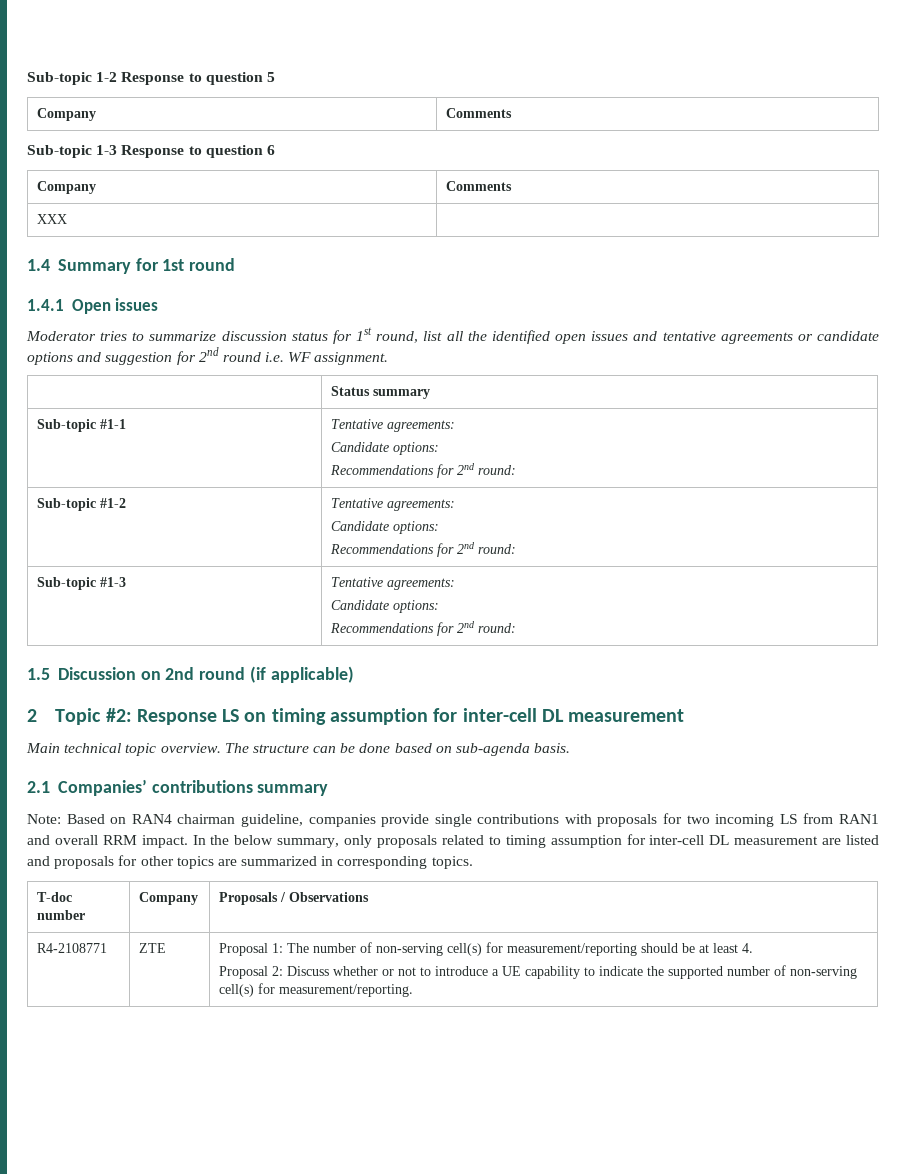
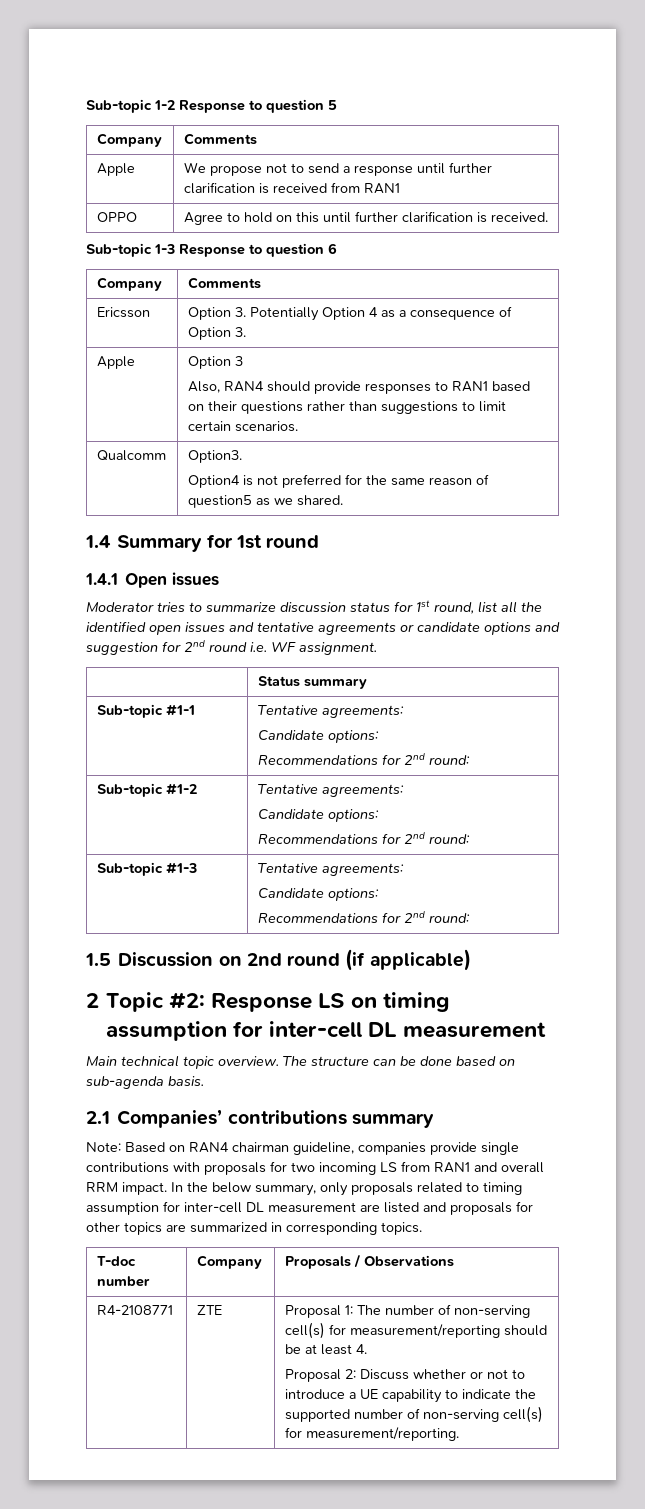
(512, 113) none -> [96,163,135,176] [183,162,492,176] [183,182,400,194] [96,212,137,222] [183,211,548,225] // Apple | We propose not to send a response until further clarification is received from RAN1 // OPPO | Agree to hold on this until further clarification is received.
[36,214,67,224] XXX | -> [96,307,150,318] [187,306,512,321] [187,327,246,340] [96,356,135,369] [187,356,243,369] [187,381,530,394] [187,401,506,414] [187,421,298,432] [96,450,166,461] [187,450,242,463] [187,474,489,488] [187,495,343,508] Ericsson | Option 3. Potentially Option 4 as a consequence of Option 3. // Apple | Option 3 // Also, RAN4 should provide responses to RAN1 based on their questions rather than suggestions to limit certain scenarios. // Qualcomm | Option3. // Option4 is not preferred for the same reason of question5 as we shared.

